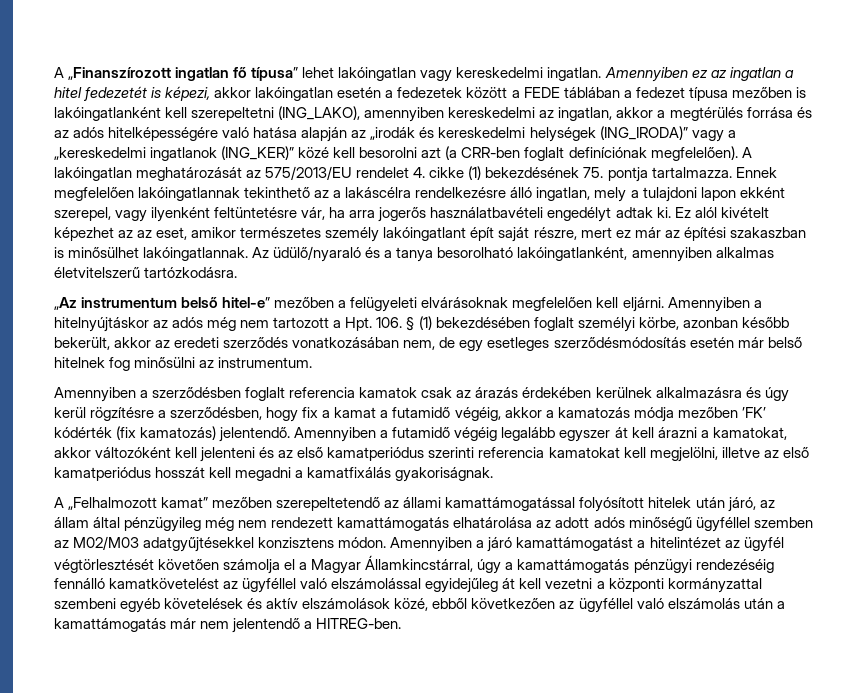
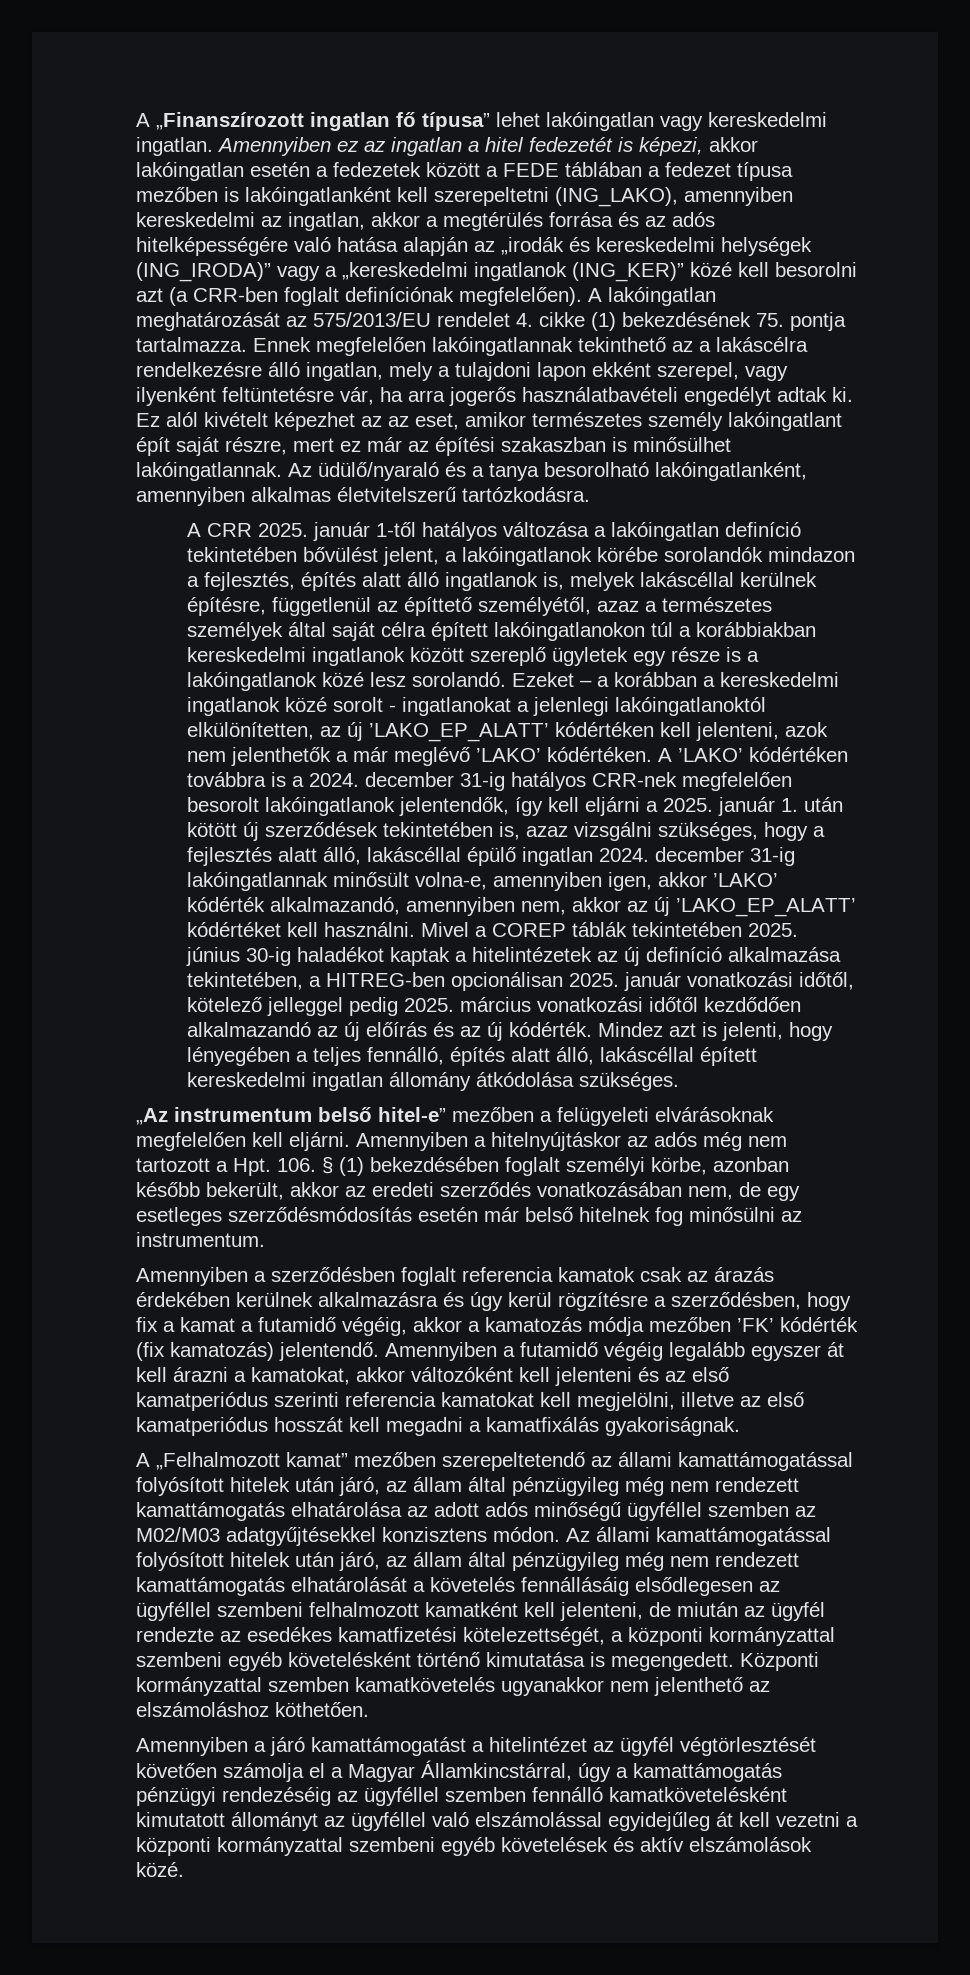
(238, 272) none -> [187,522,802,541] [187,547,856,566] [187,572,818,591] [187,597,773,616] [187,622,817,641] [187,647,760,666] [187,672,840,691] [187,697,767,716] [187,722,829,742] [187,747,849,766] [187,772,793,791] [187,797,844,816] [187,822,826,841] [187,847,796,866] [187,872,779,891] [187,897,857,917] [187,922,799,937] [186,947,842,966] [187,972,855,991] [187,997,802,1016] [187,1022,834,1041] [187,1047,758,1066] [187,1072,680,1091] // A CRR 2025. január 1-től hatályos változása a lakóingatlan definíció tekintetében bővülést jelent, a lakóingatlanok körébe sorolandók mindazon a fejlesztés, építés alatt álló ingatlanok is, melyek lakáscéllal kerülnek építésre, függetlenül az építtető személyétől, azaz a természetes személyek által saját célra épített lakóingatlanokon túl a korábbiakban kereskedelmi ingatlanok között szereplő ügyletek egy része is a lakóingatlanok közé lesz sorolandó. Ezeket – a korábban a kereskedelmi ingatlanok közé sorolt - ingatlanokat a jelenlegi lakóingatlanoktól elkülönítetten, az új ’LAKO_EP_ALATT’ kódértéken kell jelenteni, azok nem jelenthetők a már meglévő ’LAKO’ kódértéken. A ’LAKO’ kódértéken továbbra is a 2024. december 31-ig hatályos CRR-nek megfelelően besorolt lakóingatlanok jelentendők, így kell eljárni a 2025. január 1. után kötött új szerződések tekintetében is, azaz vizsgálni szükséges, hogy a fejlesztés alatt álló, lakáscéllal épülő ingatlan 2024. december 31-ig lakóingatlannak minősült volna-e, amennyiben igen, akkor ’LAKO’ kódérték alkalmazandó, amennyiben nem, akkor az új ’LAKO_EP_ALATT’ kódértéket kell használni. Mivel a COREP táblák tekintetében 2025. június 30-ig haladékot kaptak a hitelintézetek az új definíció alkalmazása tekintetében, a HITREG-ben opcionálisan 2025. január vonatkozási időtől, kötelező jelleggel pedig 2025. március vonatkozási időtől kezdődően alkalmazandó az új előírás és az új kódérték. Mindez azt is jelenti, hogy lényegében a teljes fennálló, építés alatt álló, lakáscéllal épített kereskedelmi ingatlan állomány átkódolása szükséges.
(387, 542) none -> [566,1527,831,1546] [136,1552,799,1571] [136,1577,780,1596] [136,1602,825,1621] [136,1627,835,1646] [136,1652,819,1671] [136,1677,770,1696] [136,1702,369,1717] Az állami kamattámogatással folyósított hitelek után járó, az állam által pénzügyileg még nem rendezett kamattámogatás elhatárolását a követelés fennállásáig elsődlegesen az ügyféllel szembeni felhalmozott kamatként kell jelenteni, de miután az ügyfél rendezte az esedékes kamatfizetési kötelezettségét, a központi kormányzattal szembeni egyéb követelésként történő kimutatása is megengedett. Központi kormányzattal szemben kamatkövetelés ugyanakkor nem jelenthető az elszámoláshoz köthetően. //
[54,578,220,589] fennálló kamatkövetelést -> [337,1787,787,1806] [136,1812,318,1831] az ügyféllel szemben fennálló kamatkövetelésként kimutatott állományt
[394,598,785,613] [54,618,402,633] közé, ebből következően az ügyféllel való elszámolás után a kamattámogatás már nem jelentendő a HITREG-ben. -> [136,1862,184,1877] közé.

